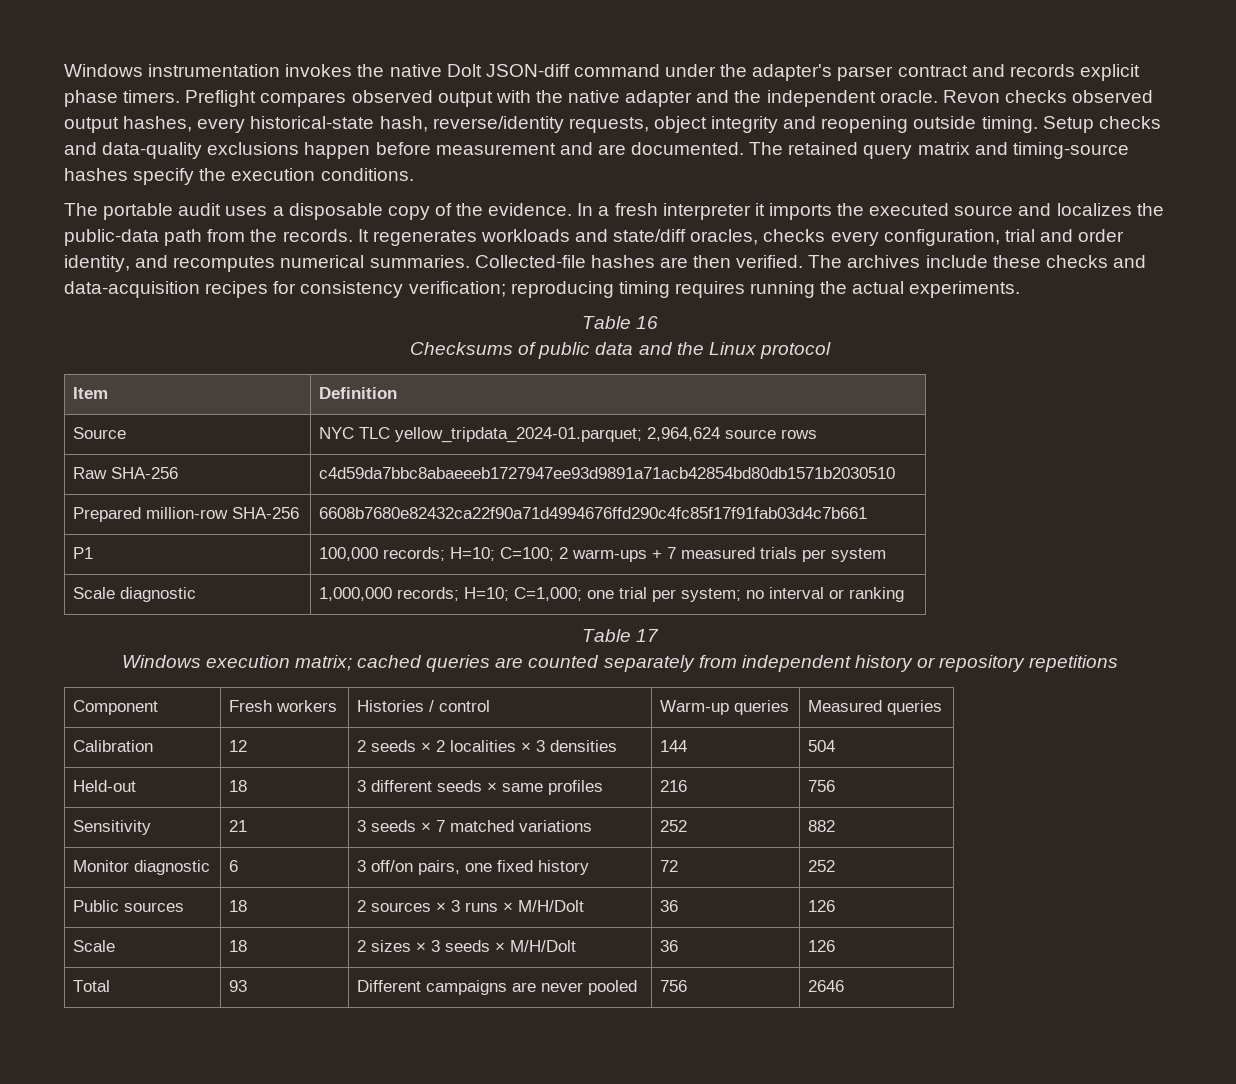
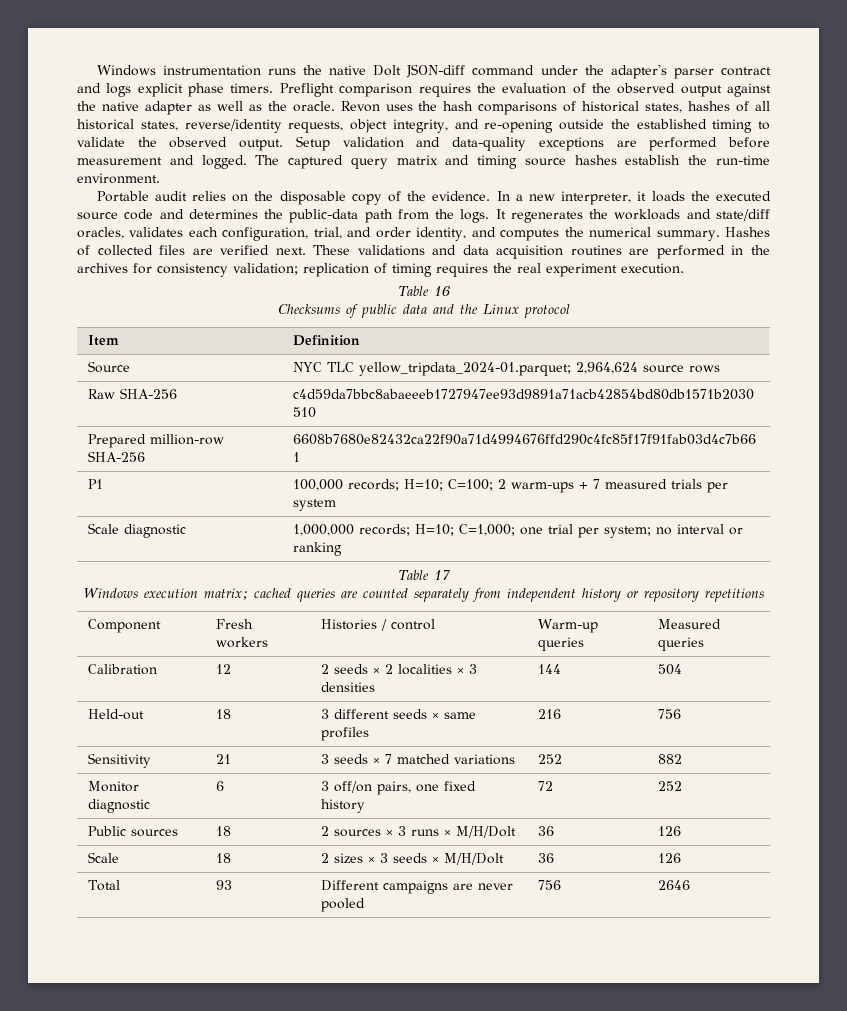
[285,64,353,77] invokes -> [267,68,296,75] runs
[1009,64,1075,77] records -> [106,83,132,97] logs
[260,90,531,107] compares observed output with -> [339,83,771,97] comparison requires the evaluation of the observed output against
[696,90,1154,107] [64,116,1161,133] [64,142,1129,159] [64,168,414,185] [64,203,284,220] and the independent oracle. Revon checks observed output hashes, every historical-state hash, reverse/identity requests, object integrity and reopening outside timing. Setup checks and data-quality exclusions happen before measurement and are documented. The retained query matrix and timing-source hashes specify the execution conditions. // The portable audit uses a -> [197,101,771,115] [77,119,770,133] [77,136,771,151] [77,155,770,169] [77,173,160,184] [96,191,274,202] as well as the oracle. Revon uses the hash comparisons of historical states, hashes of all historical states, reverse/identity requests, object integrity, and re-opening outside the established timing to validate the observed output. Setup validation and data-quality exceptions are performed before measurement and logged. The captured query matrix and timing source hashes establish the run-time environment. // Portable audit relies on the
[614,203,1132,220] fresh interpreter it imports the executed source and localizes -> [529,191,771,205] [77,209,258,220] new interpreter, it loads the executed source code and determines
[282,229,353,242] records. -> [460,209,490,223] logs.
(477, 238) none -> [589,209,609,219] the
[763,229,1125,246] [64,255,1146,272] [64,281,1021,298] checks every configuration, trial and order identity, and recomputes numerical summaries. Collected-file hashes are then verified. The archives include these checks and data-acquisition recipes for consistency verification; reproducing timing requires running the actual experiments. -> [129,227,770,241] [77,245,770,259] [77,263,684,277] validates each configuration, trial, and order identity, and computes the numerical summary. Hashes of collected files are verified next. These validations and data acquisition routines are performed in the archives for consistency validation; replication of timing requires the real experiment execution.

